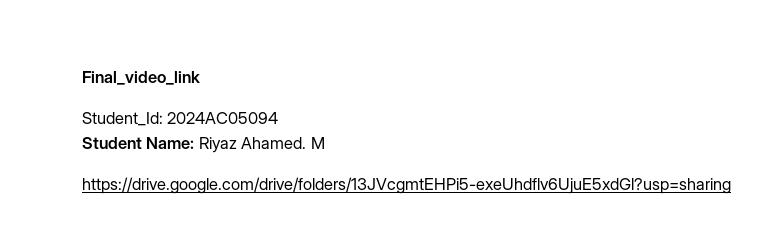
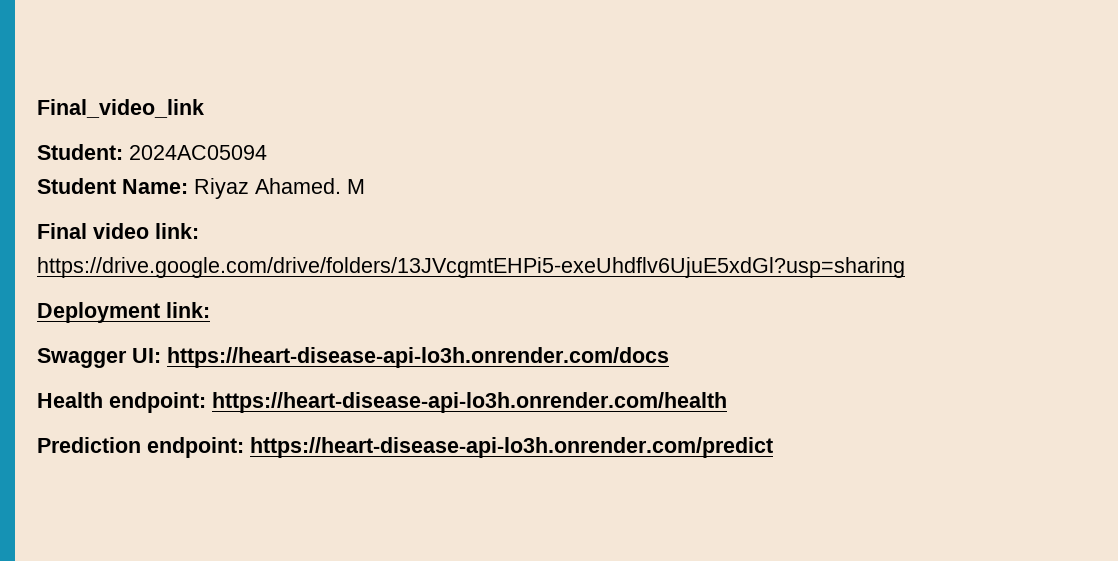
[82,112,163,126] Student_Id: -> [37,144,123,160] Student:
[82,177,731,194] https://drive.google.com/drive/folders/13JVcgmtEHPi5-exeUhdflv6UjuE5xdGl?usp=sharing -> [37,223,199,239] [37,257,905,278] [37,302,210,323] [37,347,669,368] [37,392,727,413] [37,437,773,458] Final video link: // https://drive.google.com/drive/folders/13JVcgmtEHPi5-exeUhdflv6UjuE5xdGl?usp=sharing // Deployment link: // Swagger UI: https://heart-disease-api-lo3h.onrender.com/docs // Health endpoint: https://heart-disease-api-lo3h.onrender.com/health // Prediction endpoint: https://heart-disease-api-lo3h.onrender.com/predict

